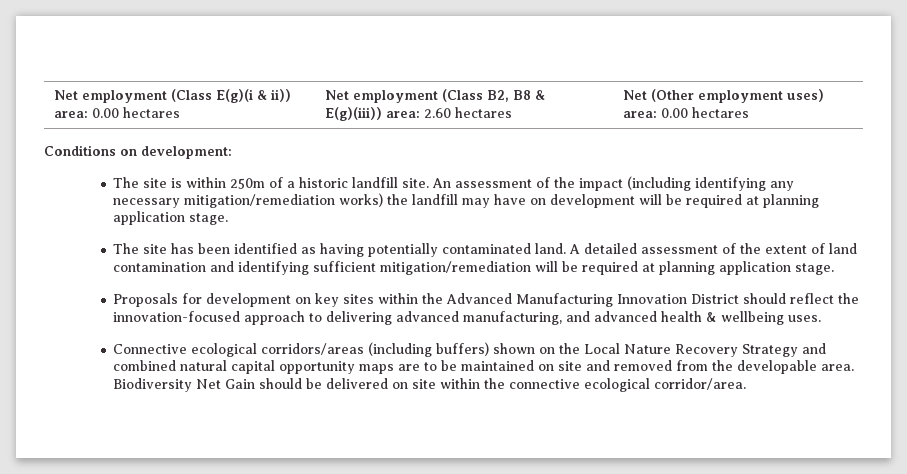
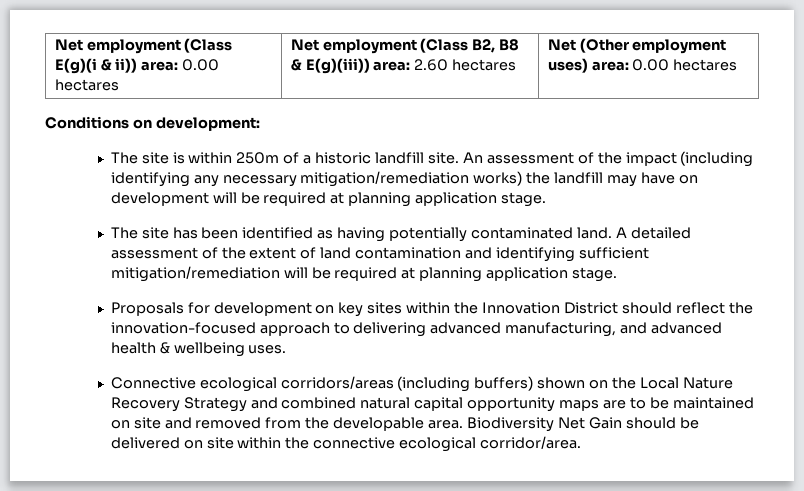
[446,293,614,307] Advanced Manufacturing -> (479, 308) none

